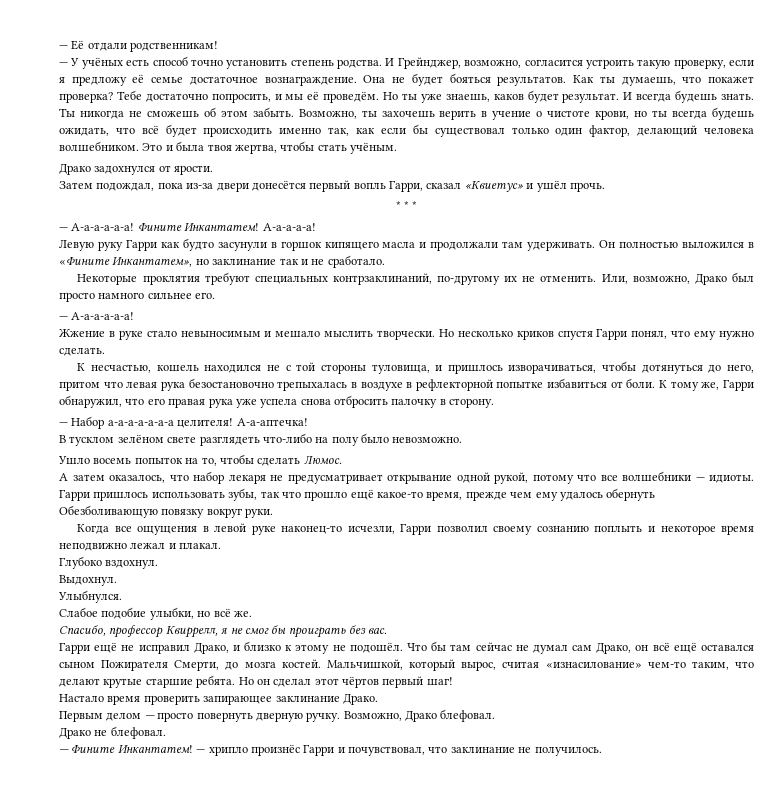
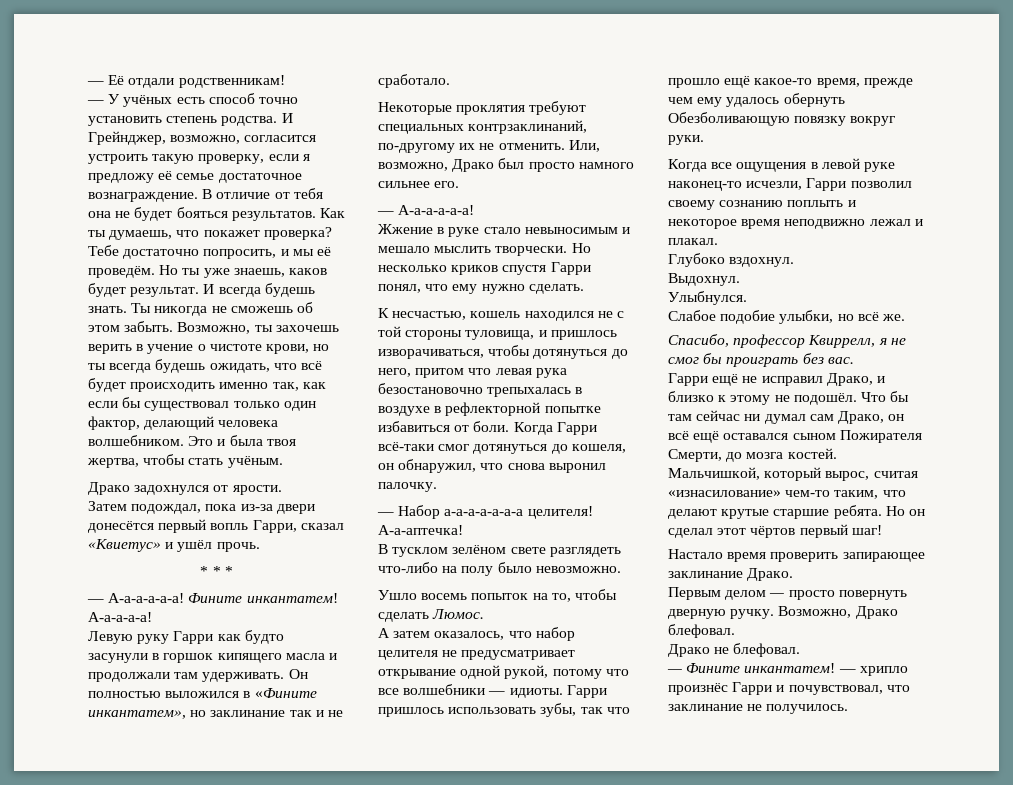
[363,75,386,83] Она -> [202,188,323,199] [88,211,111,218] В отличие от тебя она
[184,223,260,231] Инкантатем! -> [246,593,338,603] инкантатем!
[112,257,193,267] Инкантатем», -> [88,710,186,719] инкантатем»,
[659,380,754,391] [59,395,495,408] К тому же, Гарри обнаружил, что его правая рука уже успела снова отбросить палочку в сторону. -> [513,422,597,435] [378,442,626,454] [378,459,606,473] [378,482,437,492] Когда Гарри всё-таки смог дотянуться до кошеля, он обнаружил, что снова выронил палочку.
[228,474,266,484] лекаря -> [378,650,438,660] целителя
[515,645,529,651] не -> [744,414,761,421] ни
[117,745,193,753] Инкантатем! -> [744,663,836,673] инкантатем!

